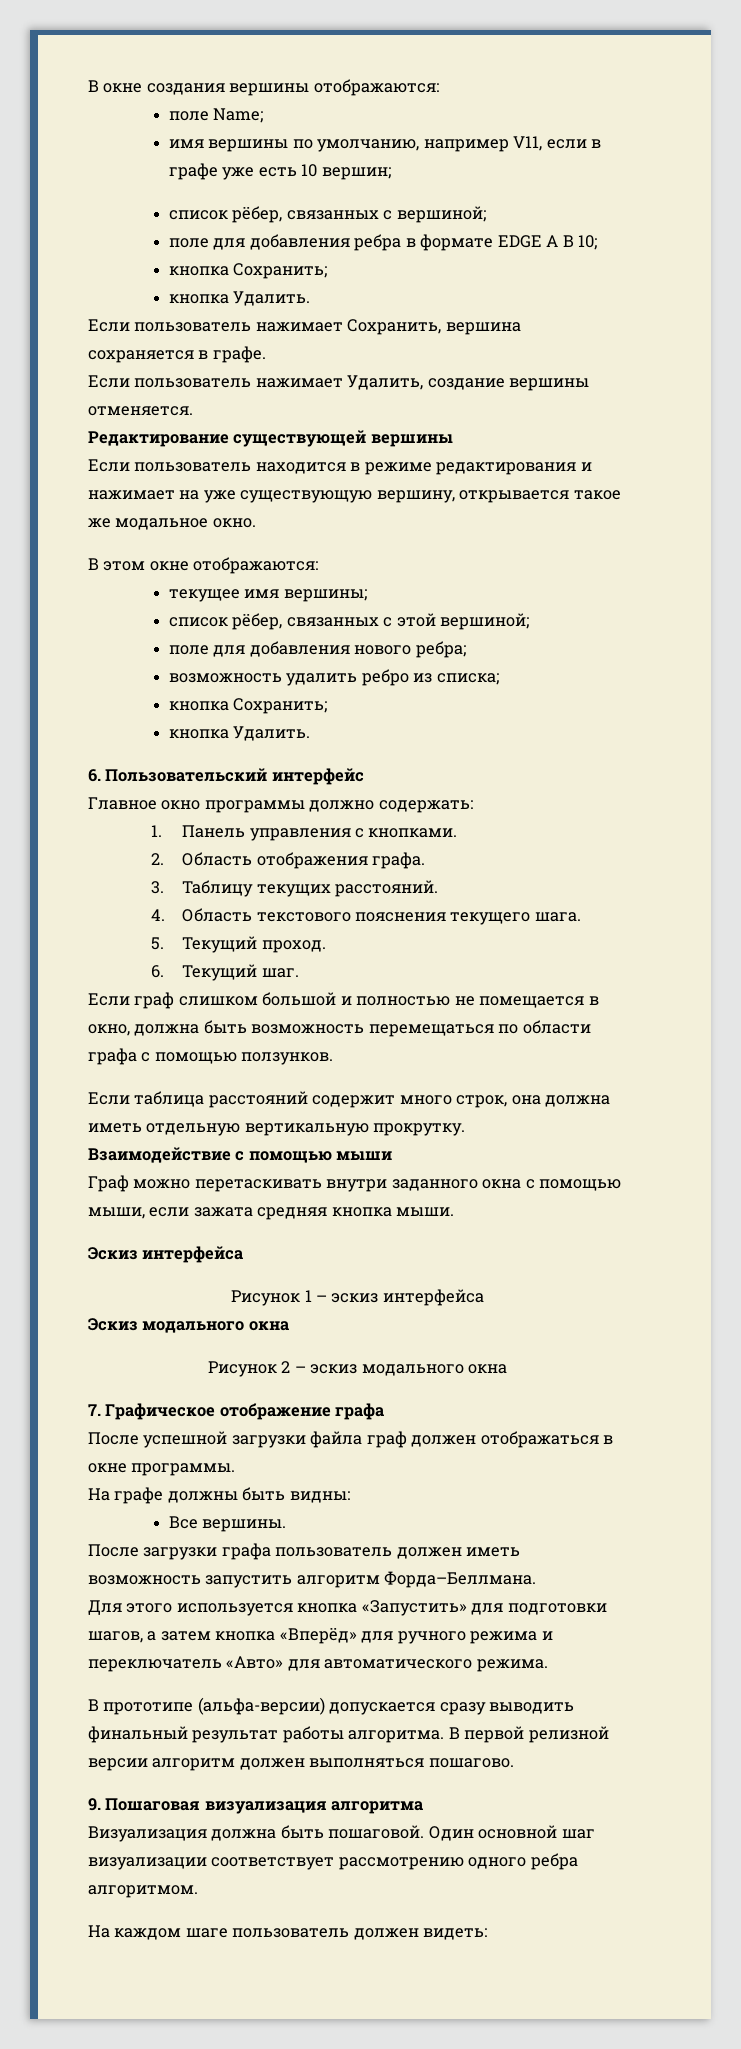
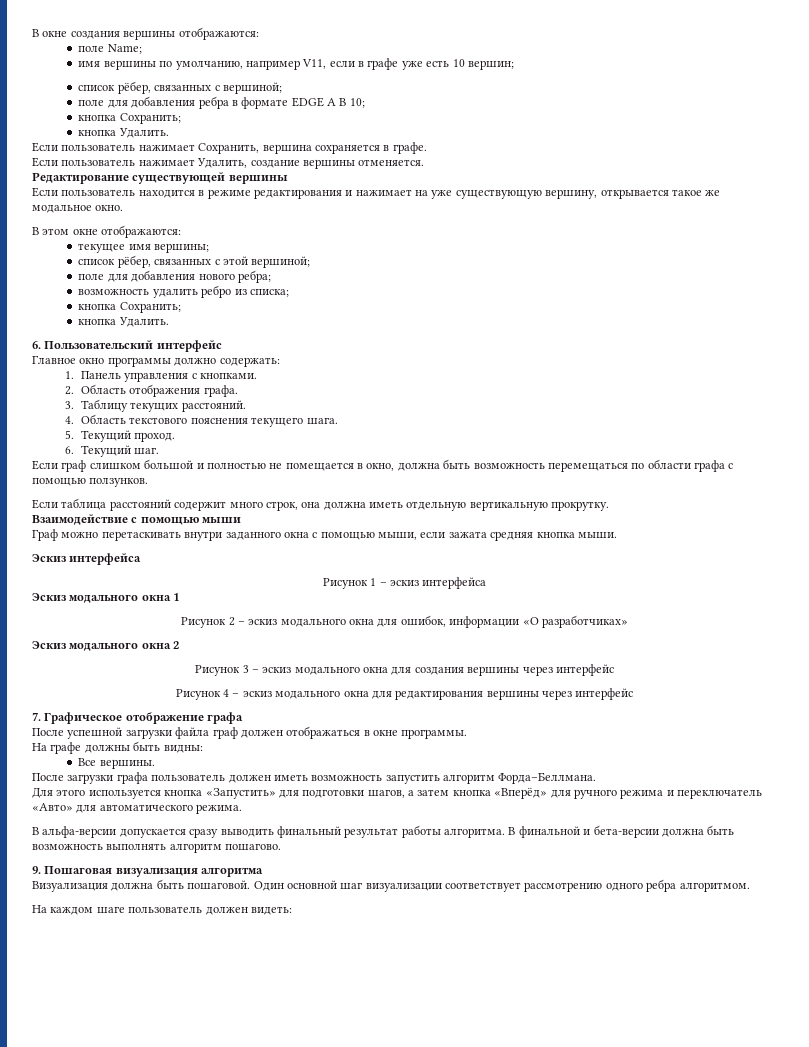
(289, 1326) none -> [173,593,180,601] 1
(508, 1369) none -> [377,615,628,628] [32,641,180,652] [195,664,614,676] [175,688,634,700] для ошибок, информации «О разработчиках» // Эскиз модального окна 2 // Рисунок 3 – эскиз модального окна для создания вершины через интерфейс // Рисунок 4 – эскиз модального окна для редактирования вершины через интерфейс
[103,1697,325,1715] прототипе (альфа-версии) -> [42,826,117,838] альфа-версии
[464,1726,609,1743] [88,1758,425,1771] первой релизной версии алгоритм должен выполняться -> [518,825,735,838] [32,843,222,853] финальной и бета-версии должна быть возможность выполнять алгоритм

